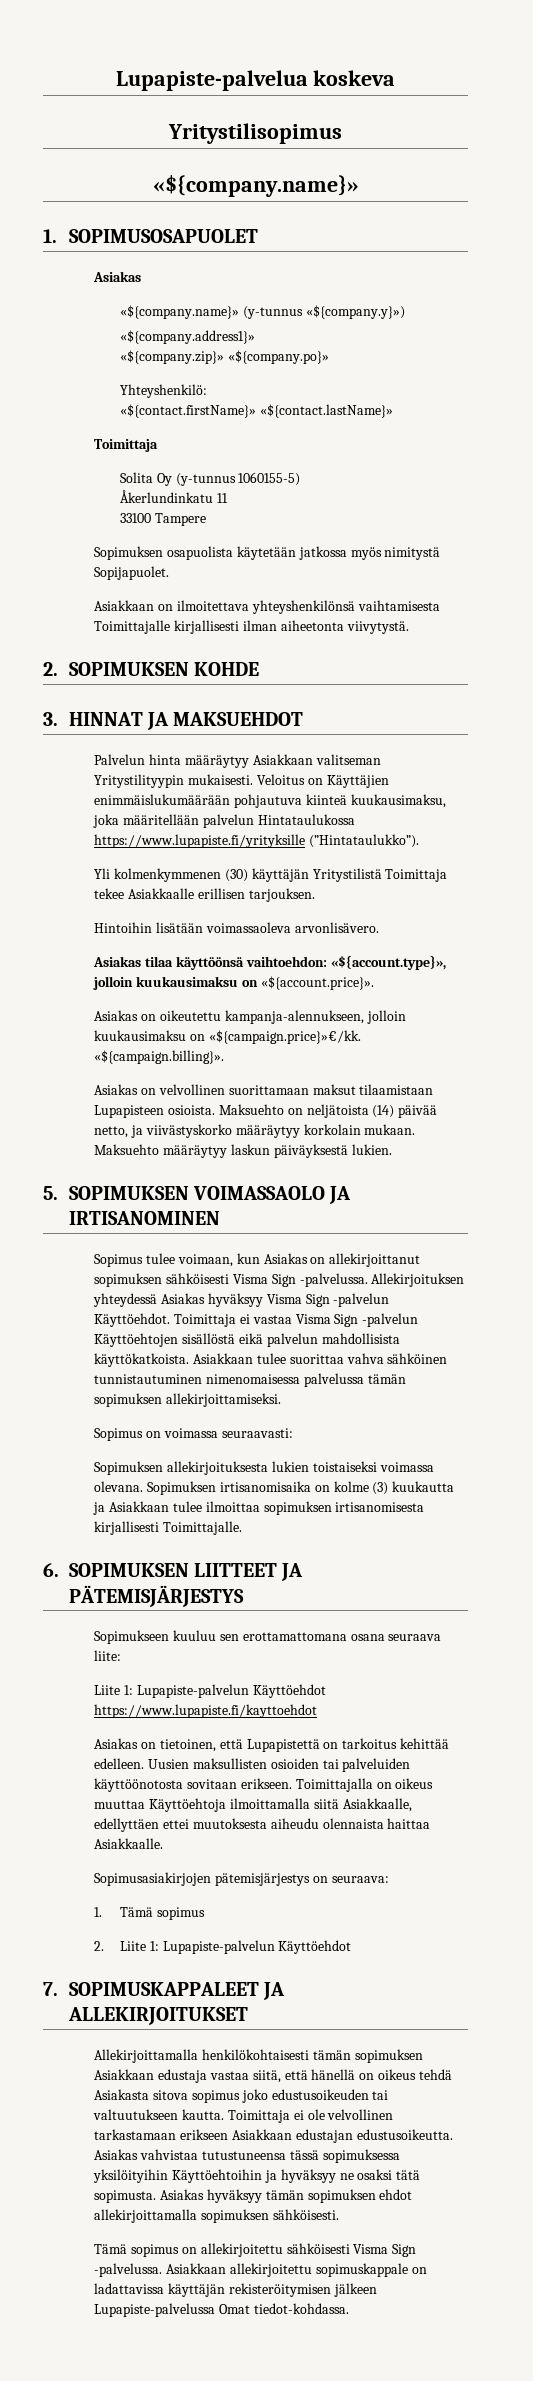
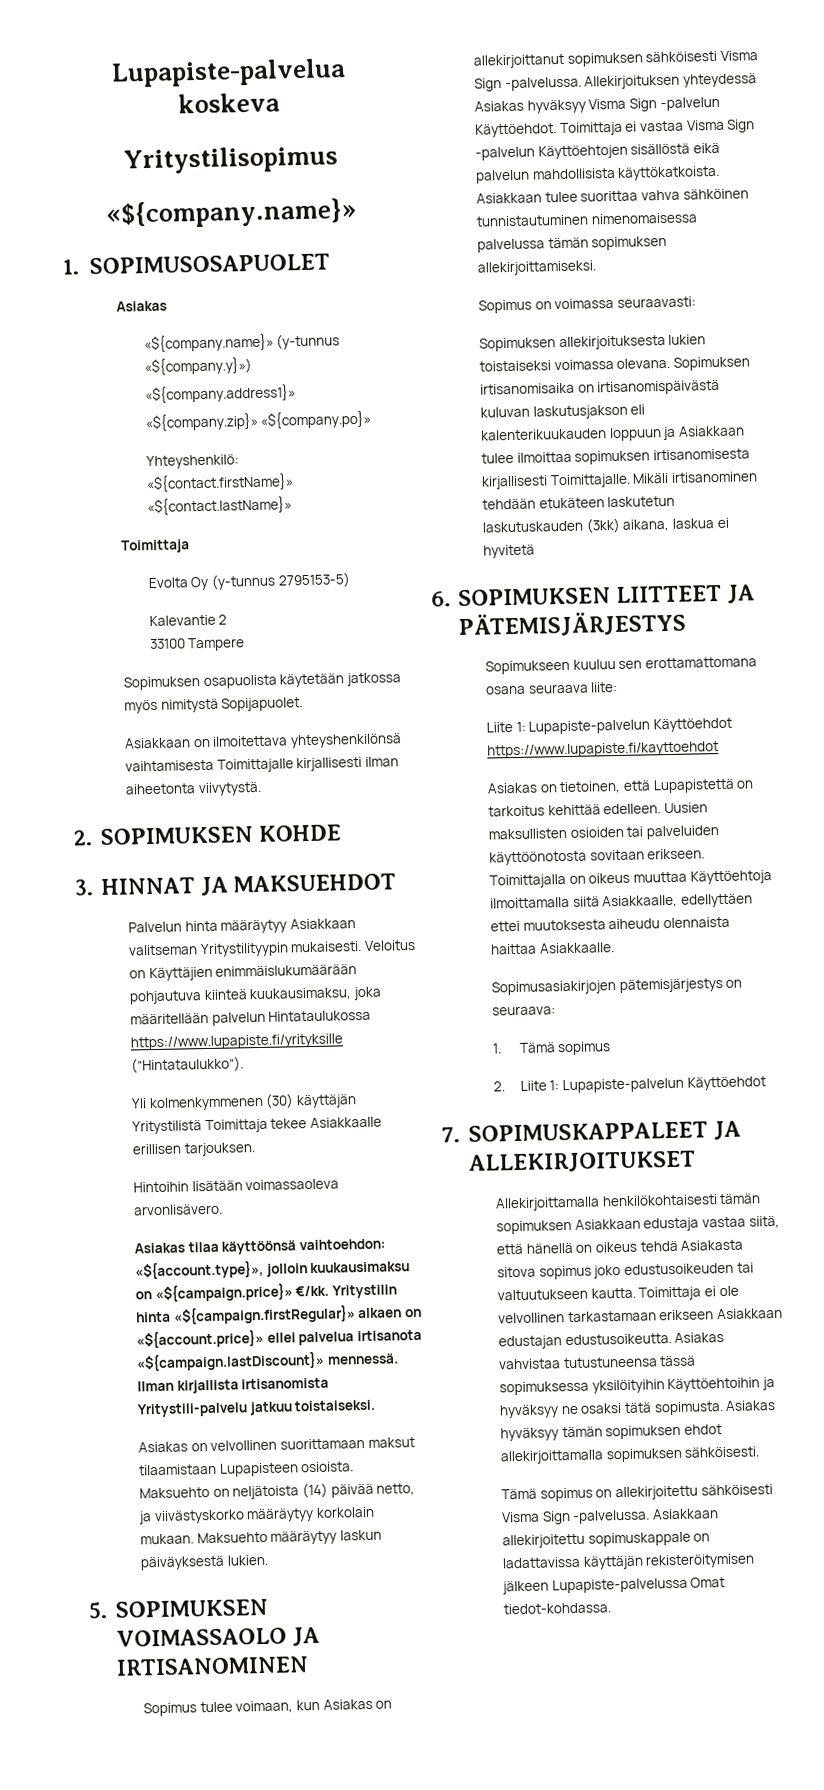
[120,472,154,483] Solita -> [147,577,188,589] Evolta
[238,472,301,486] [120,490,228,503] 1060155-5) // Åkerlundinkatu 11 -> [277,572,351,589] [148,614,228,627] 2795153-5) // Kalevantie 2
[260,976,374,990] [94,1010,406,1024] [94,1030,361,1044] [94,1050,225,1064] «${account.price}». // Asiakas on oikeutettu kampanja-alennukseen, jolloin kuukausimaksu on «${campaign.price}»€/kk. «${campaign.billing}». -> [154,1283,397,1303] [136,1305,422,1325] [136,1329,422,1349] [136,1351,399,1372] [137,1377,330,1394] [137,1399,376,1418] «${campaign.price}» €/kk. Yritystilin hinta «${campaign.firstRegular}» alkaen on «${account.price}» ellei palvelua irtisanota «${campaign.lastDiscount}» mennessä. Ilman kirjallista irtisanomista Yritystili-palvelu jatkuu toistaiseksi.
[333,1481,455,1495] kolme (3) kuukautta -> [597,379,721,396] [480,404,646,420] [481,427,662,442] irtisanomispäivästä kuluvan laskutusjakson eli kalenterikuukauden loppuun
(243, 1528) none -> [632,471,758,484] [482,495,676,510] [482,517,729,534] [483,544,536,559] Mikäli irtisanominen tehdään etukäteen laskutetun laskutuskauden (3kk) aikana, laskua ei hyvitetä

